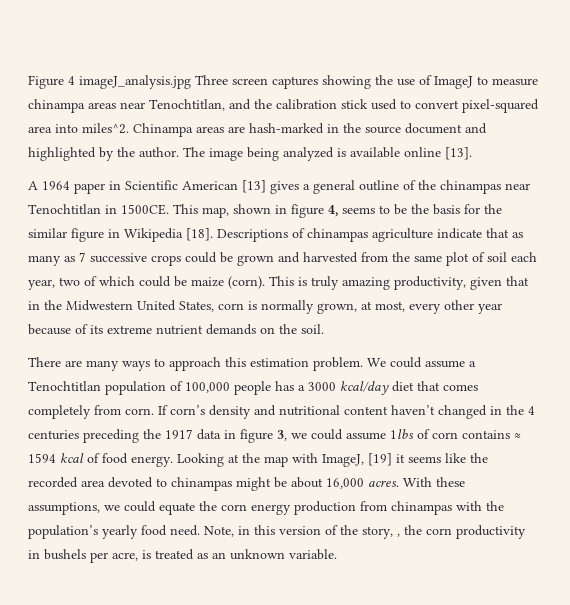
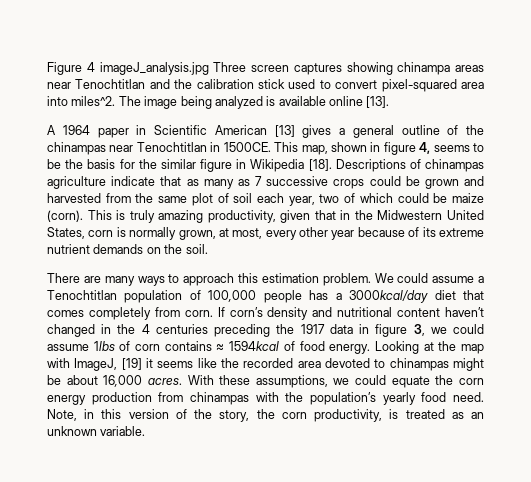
[375,75,538,89] the use of ImageJ to measure -> (393, 68) none
[149,99,225,111] Tenochtitlan, -> [75,79,146,89] Tenochtitlan
[133,123,487,137] [28,147,179,161] Chinampa areas are hash-marked in the source document and highlighted by the author. -> (116, 101) none
[308,381,389,395] 3000 kcal/day -> [349,290,429,303] 3000kcal/day
[28,453,84,463] 1594 kcal -> [229,341,280,351] 1594kcal
[397,525,526,539] [28,549,138,563] , the corn productivity in bushels per acre, -> [256,409,383,422] the corn productivity,

